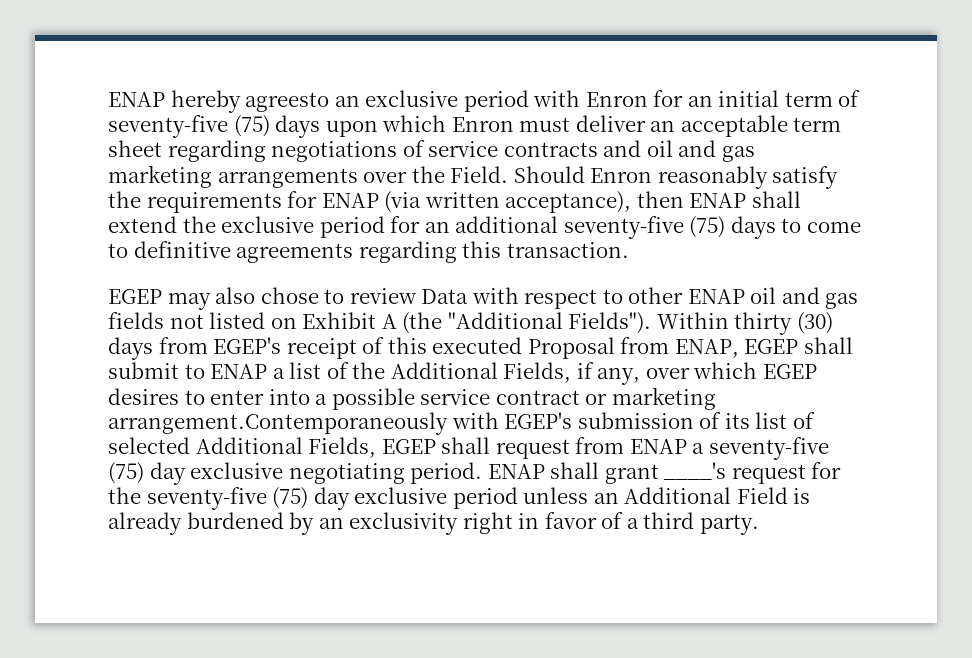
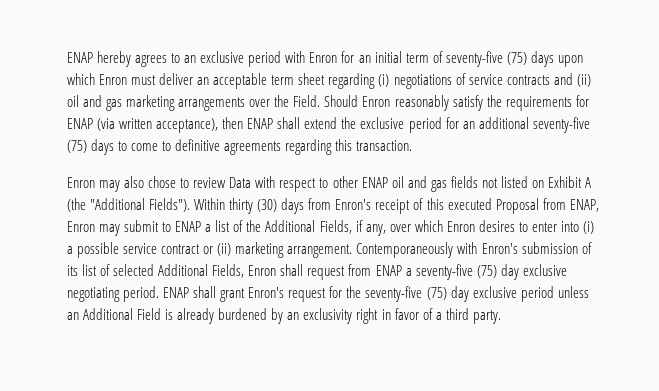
[245,92,330,112] agreesto -> [135,53,181,67] agrees to
(266, 151) none -> [378,74,390,87] (i)
(642, 148) none -> [576,74,591,87] (ii)
[108,289,162,304] EGEP -> [67,177,95,188] Enron
[213,337,282,354] EGEP's -> [335,199,372,210] Enron's
[744,337,853,354] EGEP shall -> [67,221,121,236] Enron may
[762,364,817,379] EGEP -> [446,221,475,232] Enron
(310, 397) none -> [583,221,595,234] (i)
[611,387,716,410] [108,412,573,435] marketing arrangement.Contemporaneously with EGEP's -> [217,242,518,258] (ii) marketing arrangement. Contemporaneously with Enron's
[381,439,436,454] EGEP -> [248,265,277,276] Enron
[663,462,727,480] ____'s -> [248,287,285,298] Enron's

